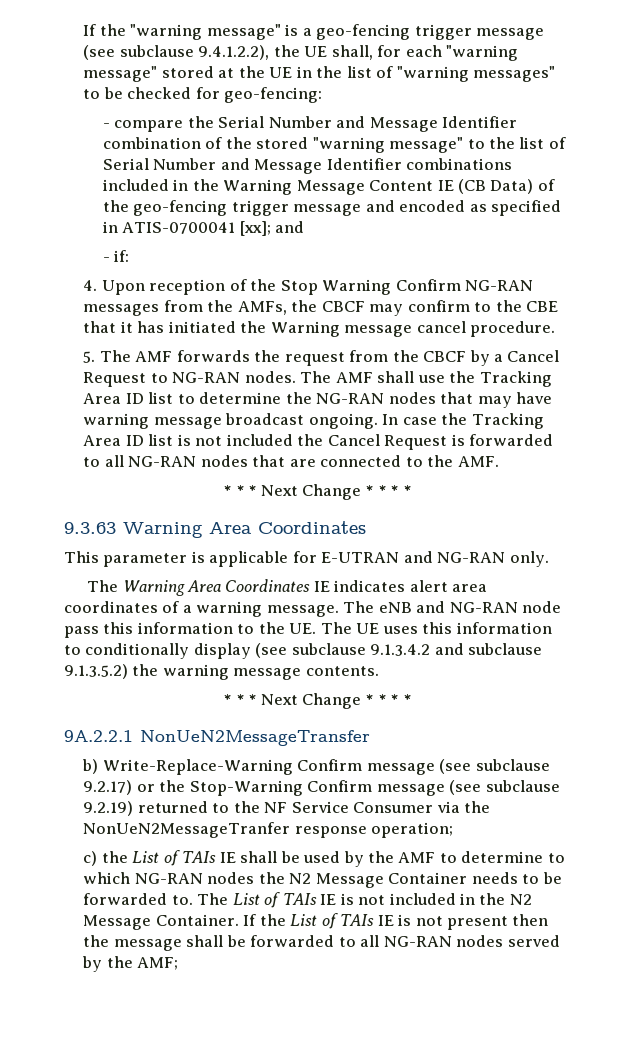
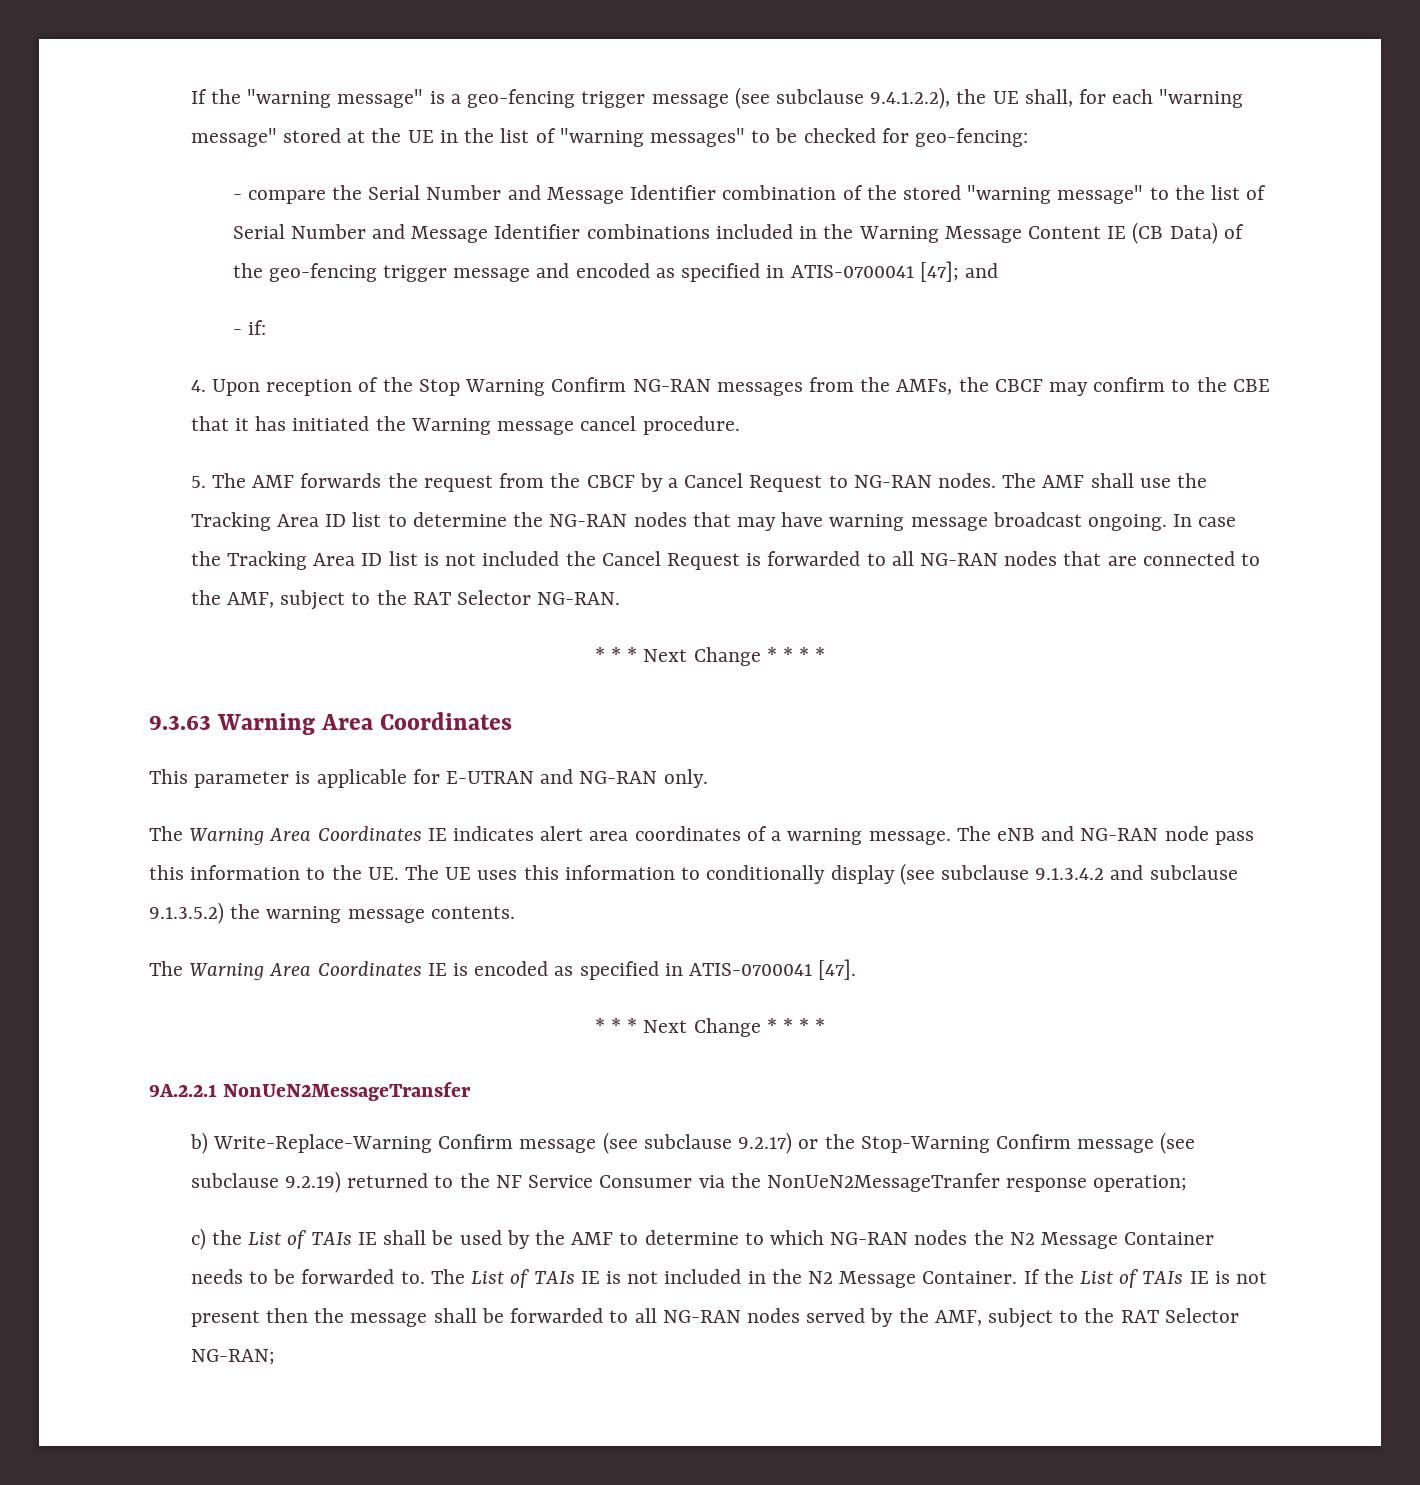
[239,221,271,236] [xx]; -> [919,261,959,282] [47];
[457,456,499,467] AMF. -> [227,590,621,610] AMF, subject to the RAT Selector NG-RAN.
(379, 671) none -> [149,959,857,980] // The Warning Area Coordinates IE is encoded as specified in ATIS-0700041 [47].
[137,957,179,970] AMF; -> [934,1308,1239,1328] [190,1349,275,1365] AMF, subject to the RAT Selector NG-RAN;

